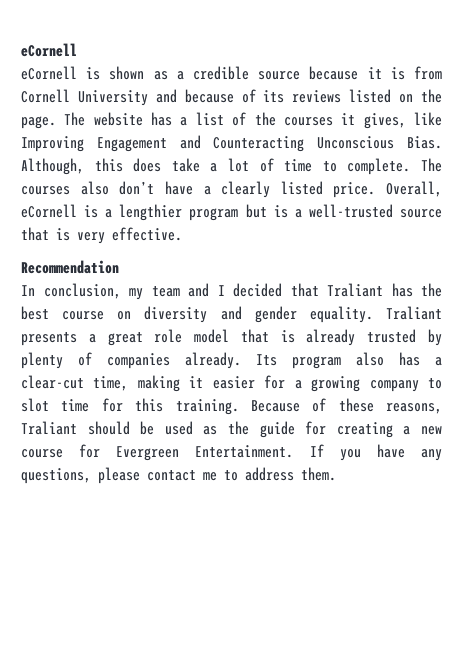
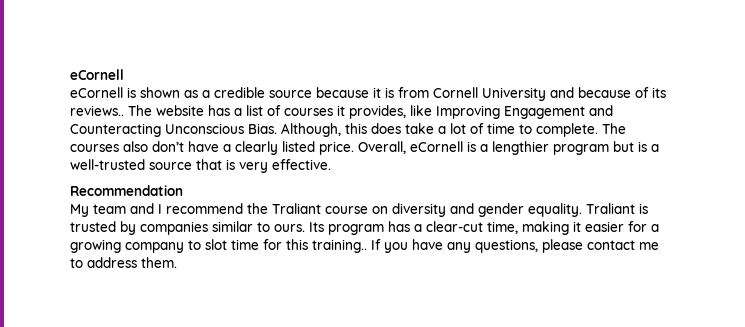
[292,89,443,103] [21,116,56,129] reviews listed on the page. -> [70,105,124,116] reviews..
[254,112,276,126] the -> (281, 110) none
[363,113,406,129] gives, -> [349,105,406,119] provides,
[21,283,442,300] [21,306,49,320] In conclusion, my team and I decided that Traliant has the best -> [70,203,321,217] My team and I recommend the Traliant
[21,329,442,346] [21,352,241,369] presents a great role model that is already trusted by plenty of companies already. -> [639,203,648,214] [70,221,305,235] is trusted by companies similar to ours.
[356,352,384,366] also -> (384, 229) none
[175,398,442,415] [21,421,443,438] [21,444,294,461] training. Because of these reasons, Traliant should be used as the guide for creating a new course for Evergreen Entertainment. -> [312,239,367,253] training..

